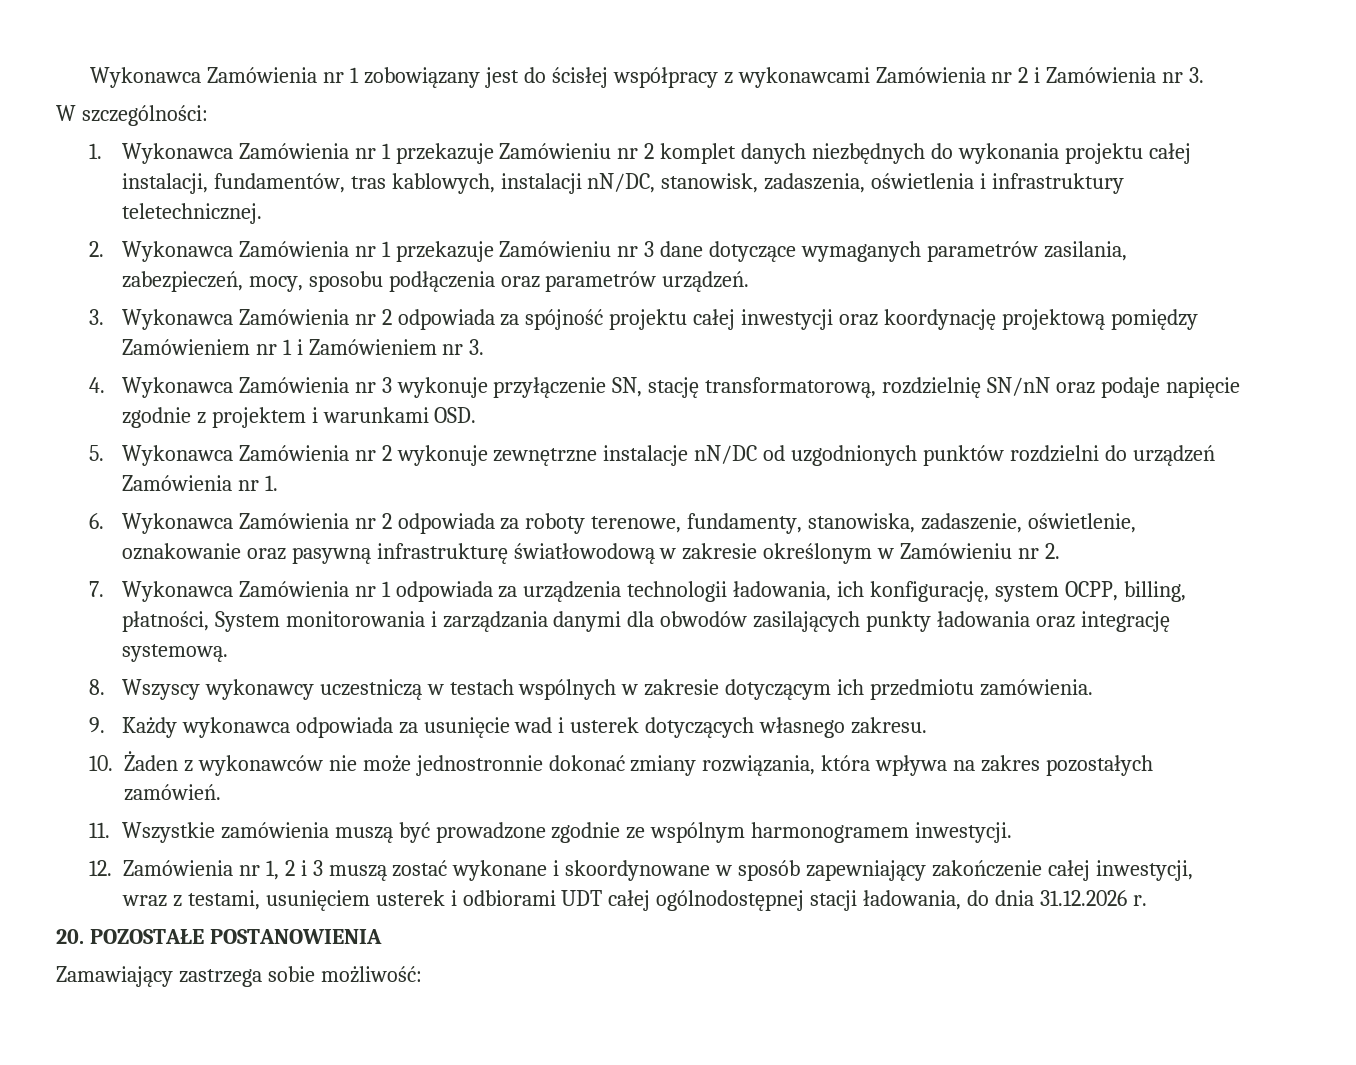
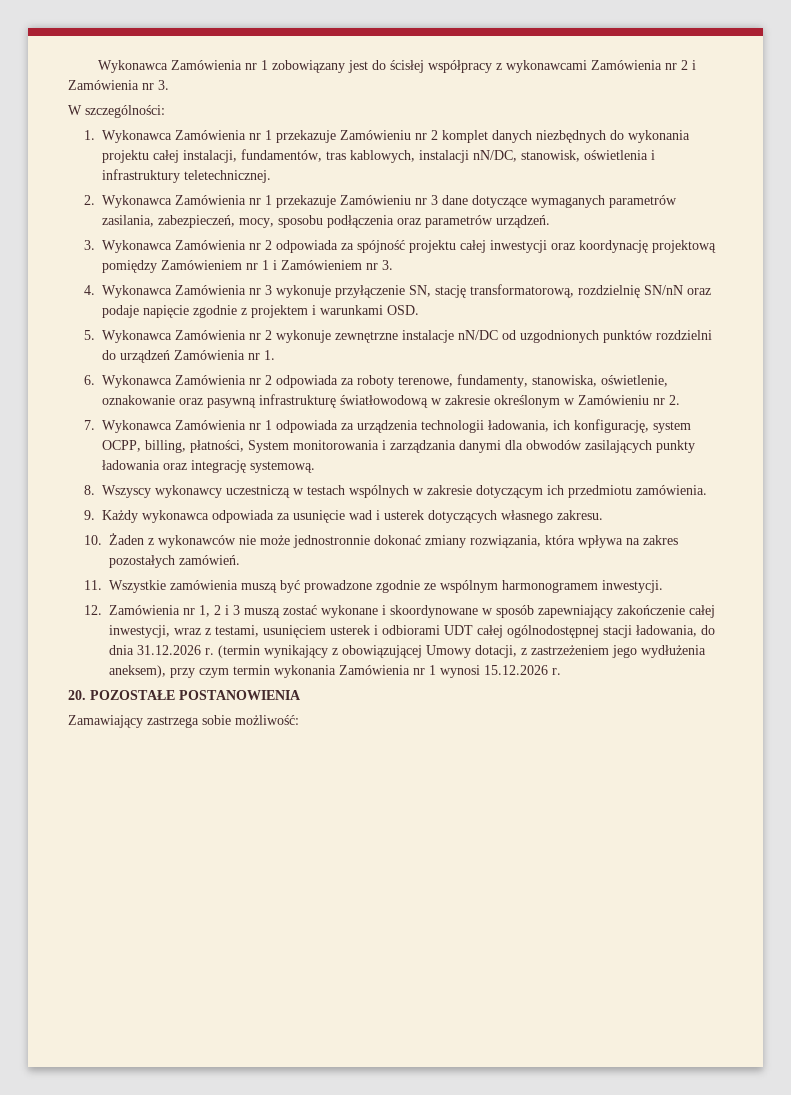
[764,173,866,193] zadaszenia, -> (580, 156) none
[921,513,1023,533] zadaszenie, -> (597, 381) none
(1147, 900) none -> [217,645,706,658] [108,665,561,678] (termin wynikający z obowiązującej Umowy dotacji, z zastrzeżeniem jego wydłużenia aneksem), przy czym termin wykonania Zamówienia nr 1 wynosi 15.12.2026 r.

